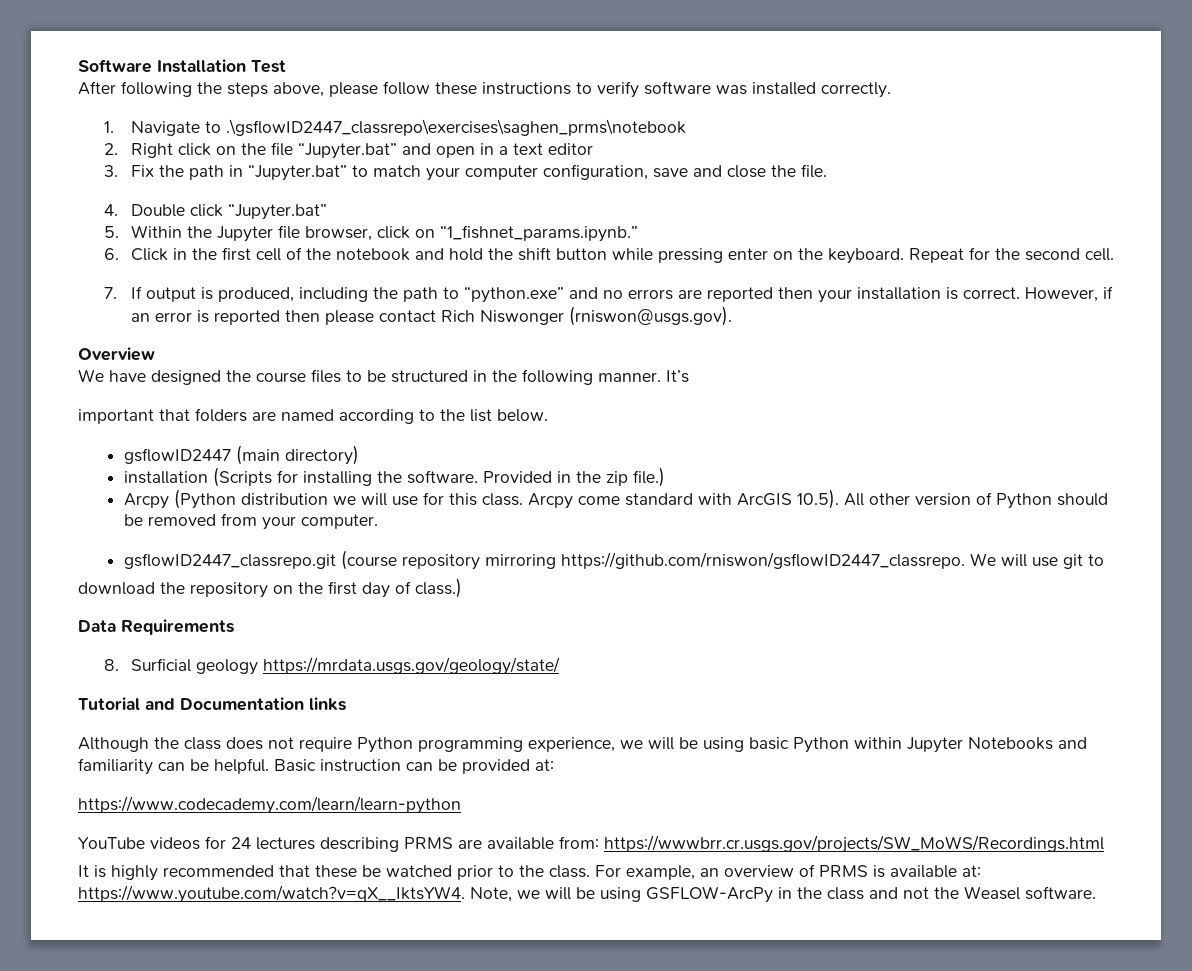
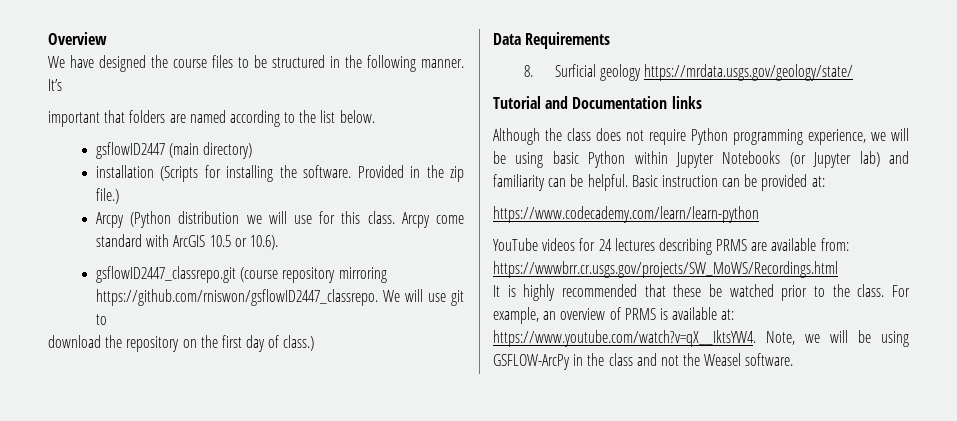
[78,59,286,73] [78,81,891,98] [104,119,686,136] [104,142,593,159] [104,164,827,181] [104,203,327,220] [104,225,638,242] [104,247,1114,264] [104,286,1113,303] [130,306,732,326] Software Installation Test // After following the steps above, please follow these instructions to verify software was installed correctly. // 1. Navigate to .\gsflowID2447_classrepo\exercises\saghen_prms\notebook // 2. Right click on the file “Jupyter.bat” and open in a text editor // 3. Fix the path in “Jupyter.bat” to match your computer configuration, save and close the file. // 4. Double click “Jupyter.bat” // 5. Within the Jupyter file browser, click on “1_fishnet_params.ipynb.” // 6. Click in the first cell of the notebook and hold the shift button while pressing enter on the keyboard. Repeat for the second cell. // 7. If output is produced, including the path to “python.exe” and no errors are reported then your installation is correct. However, if an error is reported then please contact Rich Niswonger (rniswon@usgs.gov). // -> (48, 38) none
[796,489,1108,509] [123,513,378,530] 10.5). All other version of Python should be removed from your computer. -> [209,235,278,250] 10.5 or 10.6).
(1053, 743) none -> [789,151,880,168] (or Jupyter lab)

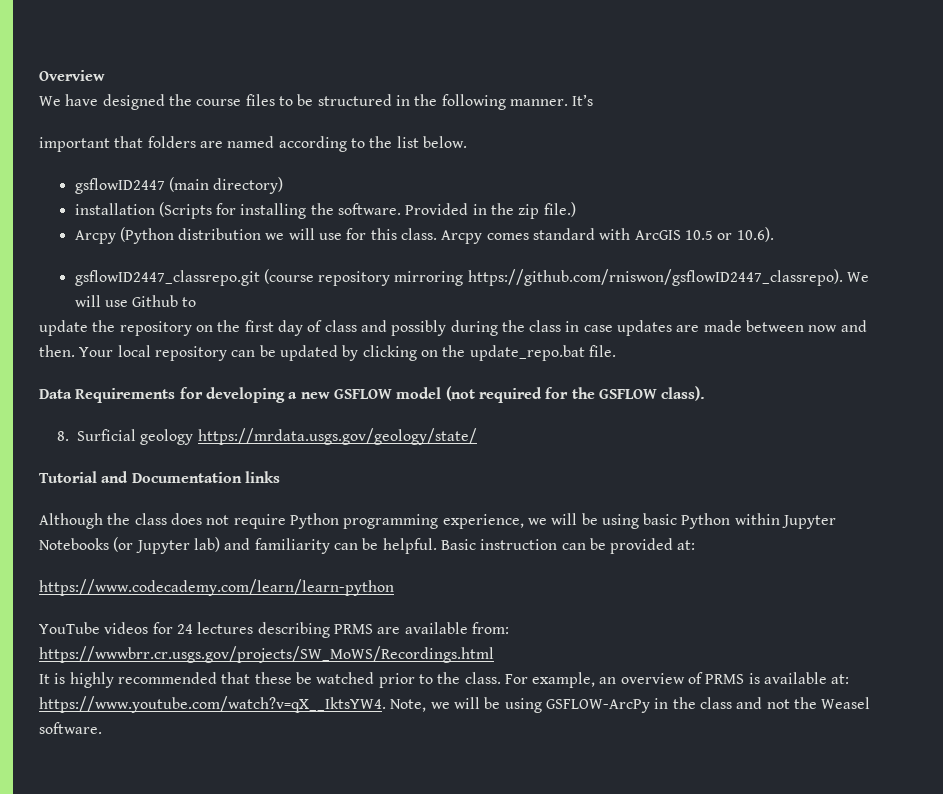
[435,215,464,224] come -> [486,233,529,240] comes
[95,289,378,306] https://github.com/rniswon/gsflowID2447_classrepo. -> [467,269,843,286] https://github.com/rniswon/gsflowID2447_classrepo).
[450,290,464,306] git -> [132,295,179,307] Github
[48,335,101,348] download -> [39,320,88,336] update
[283,335,315,351] [493,32,611,49] class.) // Data Requirements -> [324,320,867,336] [39,345,616,361] [39,386,706,403] class and possibly during the class in case updates are made between now and then. Your local repository can be updated by clicking on the update_repo.bat file. // Data Requirements for developing a new GSFLOW model (not required for the GSFLOW class).

